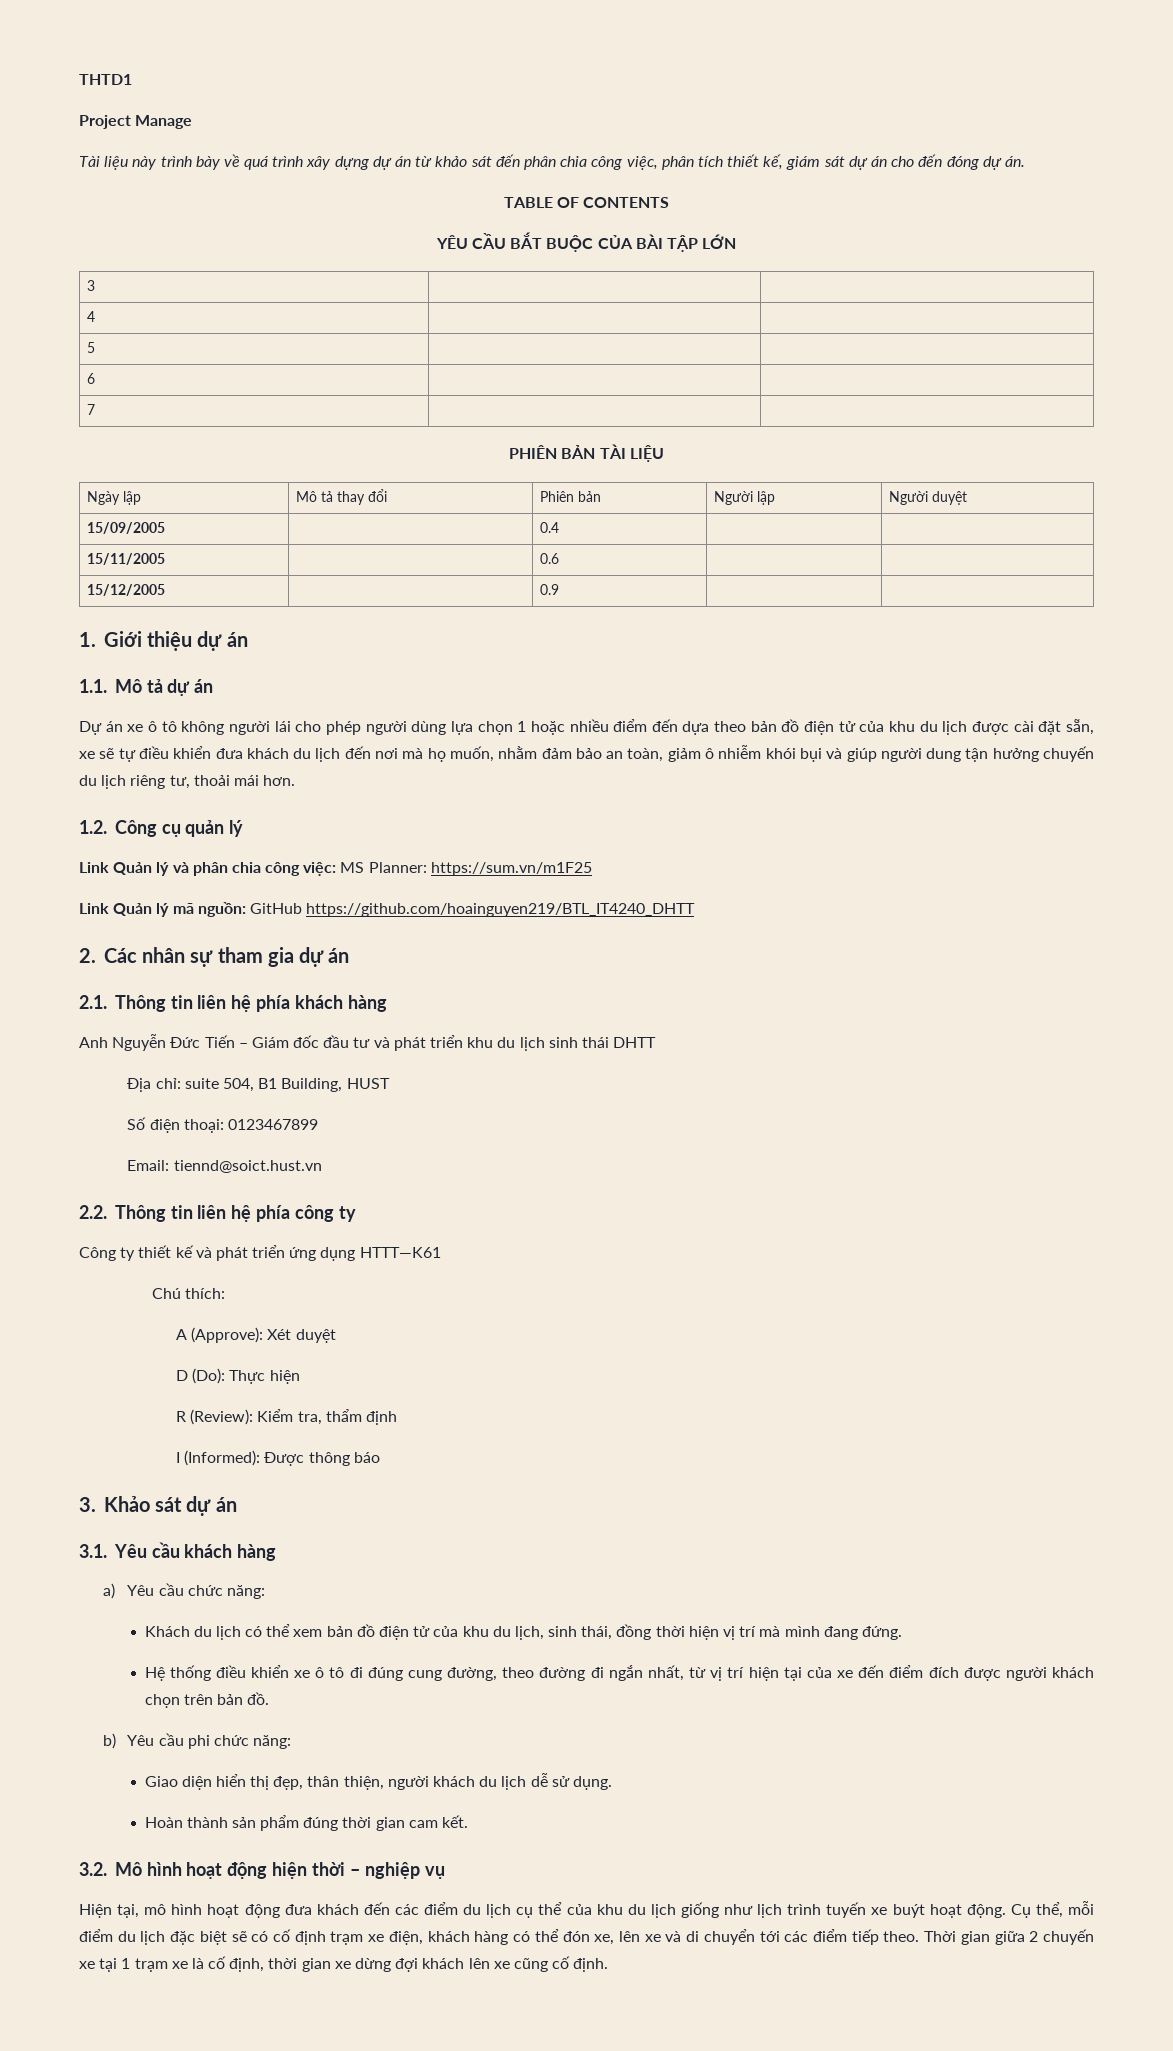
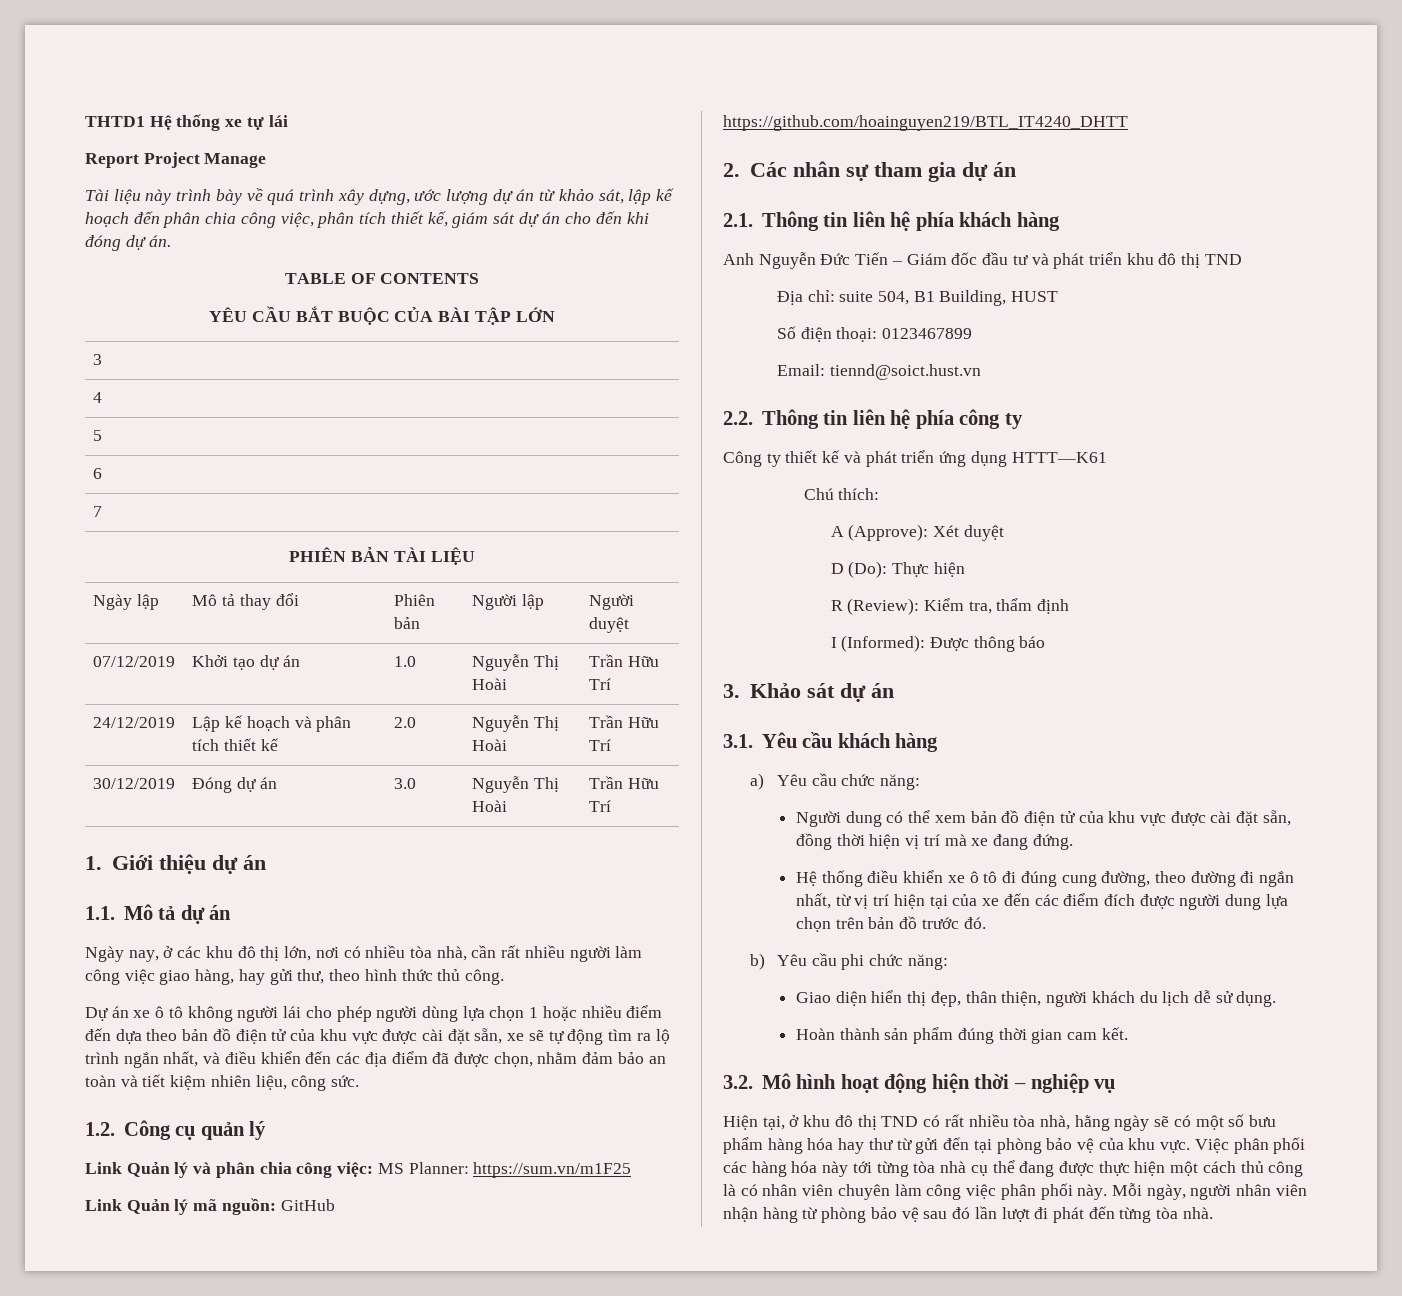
(132, 79) // -> [149,114,288,131] [85,153,139,168] Hệ thống xe tự lái // Report
[334,156,369,170] dựng -> [368,189,488,205] dựng, ước lượng
[470,156,492,167] sát -> [598,188,675,205] [85,212,129,227] sát, lập kế hoạch
(943, 160) none -> [626,212,649,224] khi
[87,522,166,534] [540,522,560,533] [87,553,166,565] [540,553,560,564] [87,584,166,596] [540,584,560,595] 15/09/2005 | | 0.4 | | // 15/11/2005 | | 0.6 | | // 15/12/2005 | | 0.9 | | -> [93,656,176,667] [192,655,300,670] [394,656,417,667] [472,654,560,671] [472,678,508,690] [589,654,660,667] [589,678,612,690] [93,717,176,728] [192,715,352,732] [192,738,279,751] [394,717,417,728] [472,715,560,732] [472,739,508,751] [589,715,660,728] [589,739,612,751] [93,778,176,789] [192,777,277,793] [394,778,417,789] [472,776,560,793] [472,800,508,812] [589,776,660,789] [589,800,612,812] 07/12/2019 | Khởi tạo dự án | 1.0 | Nguyễn Thị Hoài | Trần Hữu Trí // 24/12/2019 | Lập kế hoạch và phân tích thiết kế | 2.0 | Nguyễn Thị Hoài | Trần Hữu Trí // 30/12/2019 | Đóng dự án | 3.0 | Nguyễn Thị Hoài | Trần Hữu Trí
(214, 686) none -> [85,945,643,962] [85,969,504,985] // Ngày nay, ở các khu đô thị lớn, nơi có nhiều tòa nhà, cần rất nhiều người làm công việc giao hàng, hay gửi thư, theo hình thức thủ công.
[919,721,968,735] du lịch -> [351,1031,378,1044] vực
[138,745,1094,762] [79,775,296,789] điều khiển đưa khách du lịch đến nơi mà họ muốn, nhằm đảm bảo an toàn, giảm ô nhiễm khói bụi và giúp người dung tận hưởng chuyến du lịch riêng tư, thoải mái hơn. -> [567,1029,670,1045] [85,1051,666,1068] [85,1074,360,1091] động tìm ra lộ trình ngắn nhất, và điều khiển đến các địa điểm đã được chọn, nhằm đảm bảo an toàn và tiết kiệm nhiên liệu, công sức.
[497,1037,657,1051] du lịch sinh thái DHTT -> [1158,253,1242,268] đô thị TND
[144,1626,241,1640] Khách du lịch -> [796,811,882,827] Người dung
[492,1626,613,1640] du lịch, sinh thái, -> [1139,810,1291,826] vực được cài đặt sẵn,
[784,1626,820,1637] mình -> [971,838,989,846] xe
(885, 1671) none -> [1034,894,1059,906] các
[1051,1667,1094,1678] khách -> [1225,894,1288,910] dung lựa
[247,1692,270,1705] đồ. -> [899,916,986,929] đồ trước đó.
[144,1901,1095,1918] [79,1929,1094,1945] [79,1956,609,1972] mô hình hoạt động đưa khách đến các điểm du lịch cụ thể của khu du lịch giống như lịch trình tuyến xe buýt hoạt động. Cụ thể, mỗi điểm du lịch đặc biệt sẽ có cố định trạm xe điện, khách hàng có thể đón xe, lên xe và di chuyển tới các điểm tiếp theo. Thời gian giữa 2 chuyến xe tại 1 trạm xe là cố định, thời gian xe dừng đợi khách lên xe cũng cố định. -> [789,1114,1277,1131] [723,1137,1306,1154] [723,1160,1304,1177] [723,1183,1307,1200] [723,1206,1213,1223] ở khu đô thị TND có rất nhiều tòa nhà, hằng ngày sẽ có một số bưu phẩm hàng hóa hay thư từ gửi đến tại phòng bảo vệ của khu vực. Việc phân phối các hàng hóa này tới từng tòa nhà cụ thể đang được thực hiện một cách thủ công là có nhân viên chuyên làm công việc phân phối này. Mỗi ngày, người nhân viên nhận hàng từ phòng bảo vệ sau đó lần lượt đi phát đến từng tòa nhà.

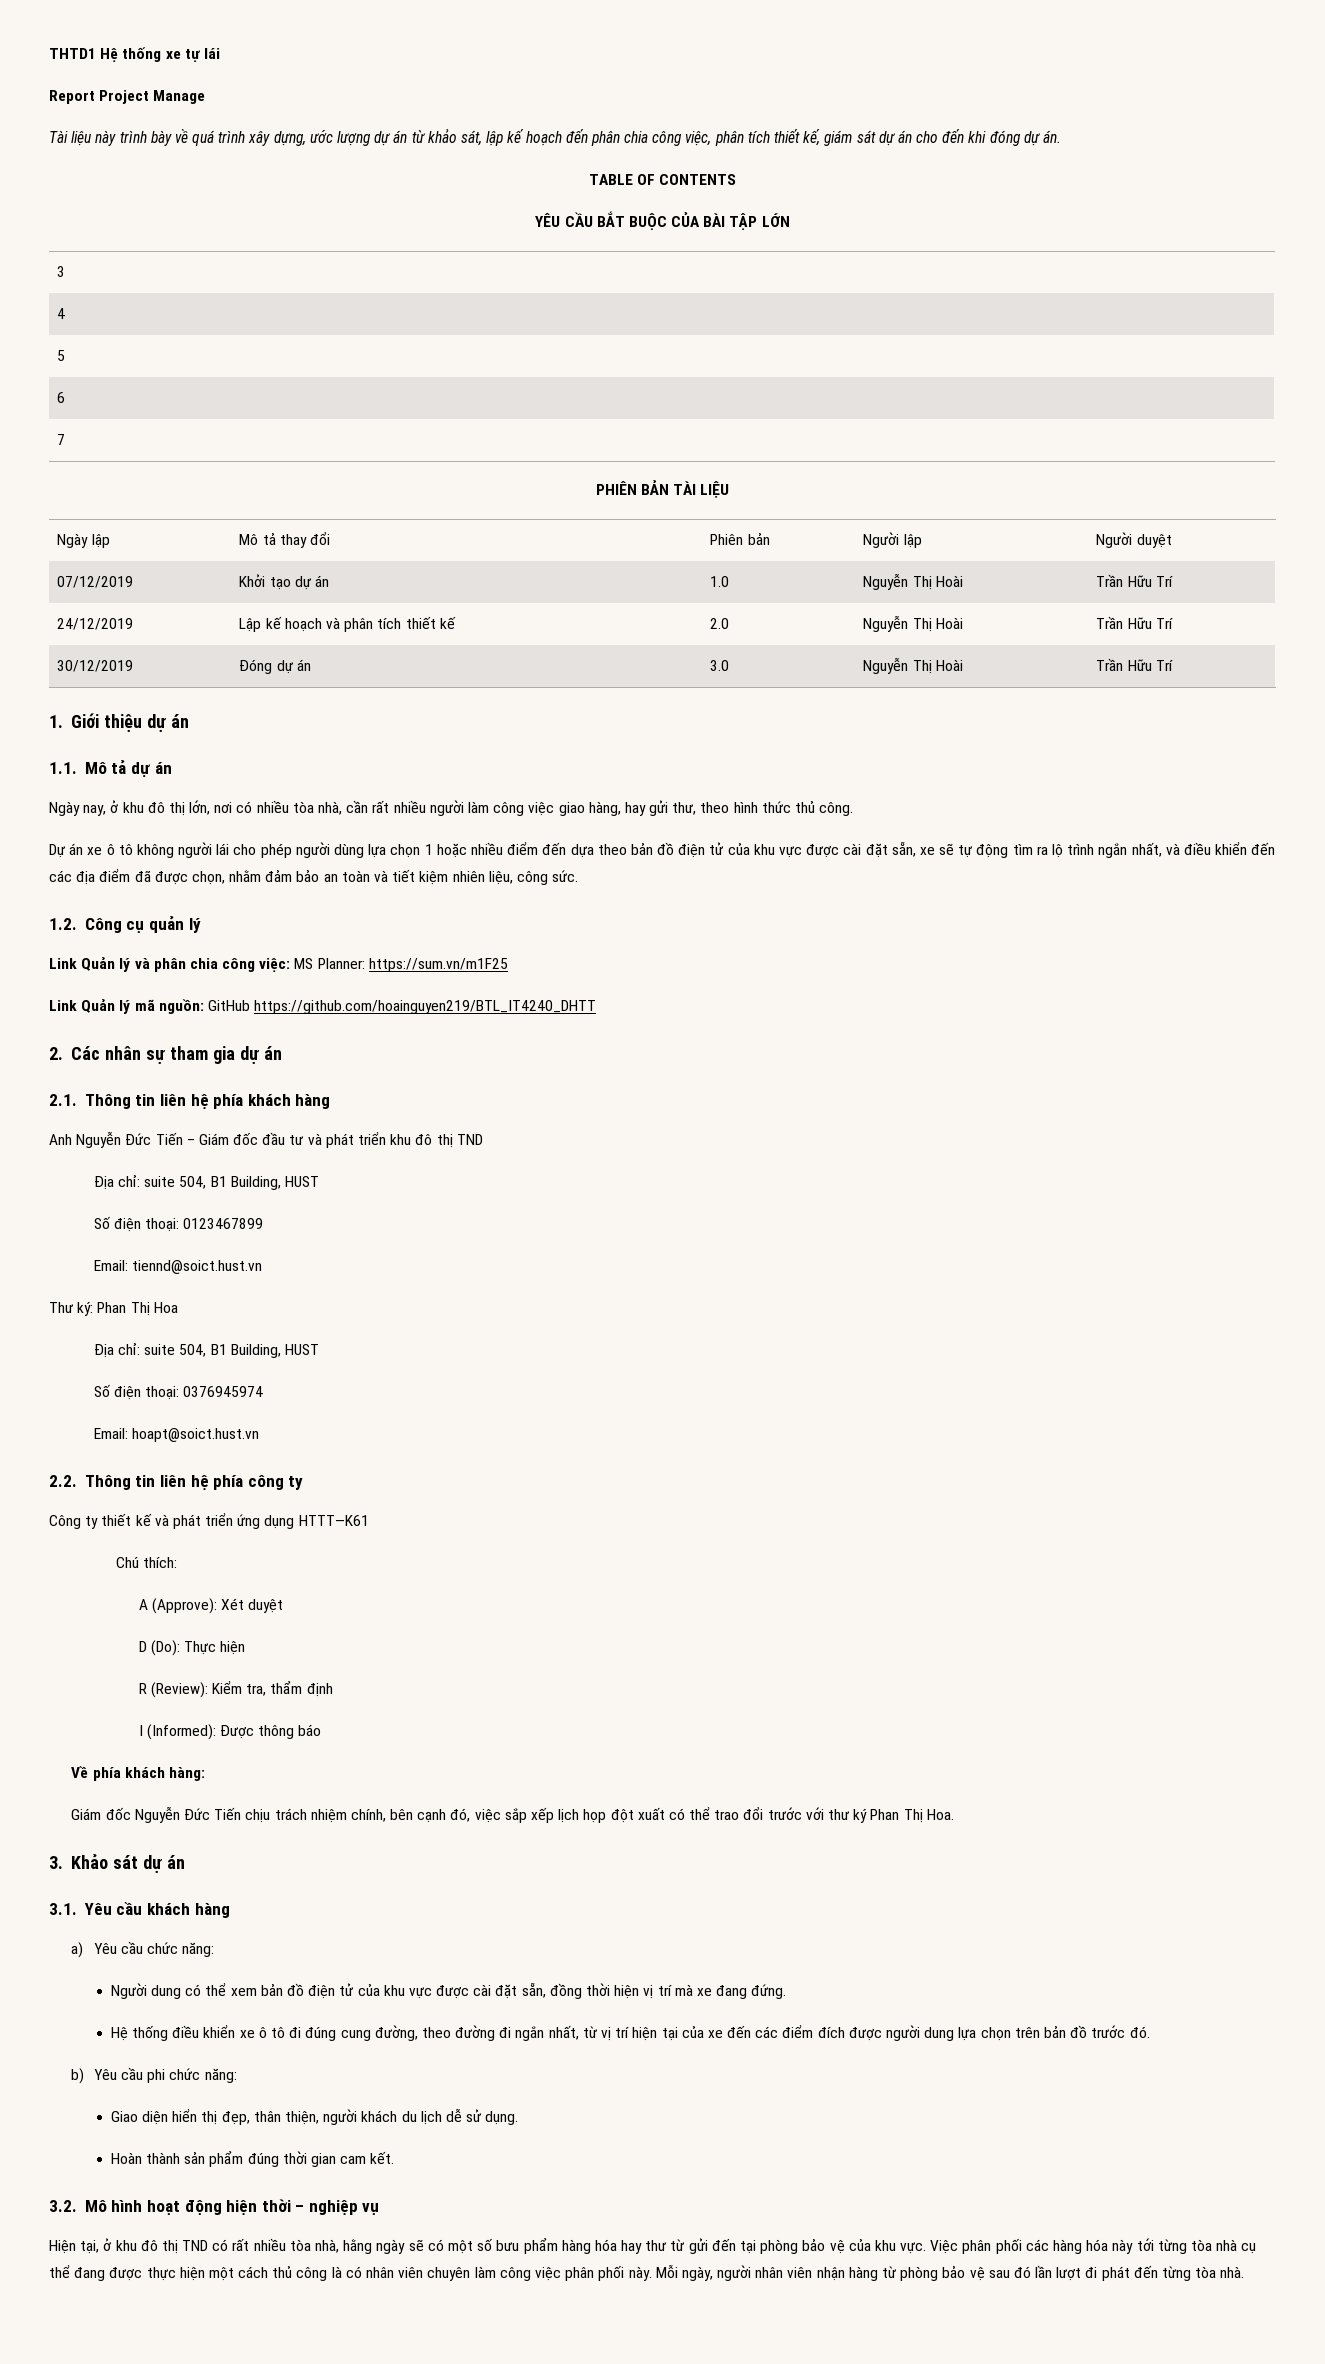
[177,946,202,958] các -> (120, 806) none
(981, 372) none -> [49,1302,178,1316] [93,1343,319,1358] [93,1384,264,1400] [93,1428,259,1442] // Thư ký: Phan Thị Hoa // Địa chỉ: suite 504, B1 Building, HUST // Số điện thoại: 0376945974 // Email: hoapt@soict.hust.vn
(1046, 642) none -> [71,1766,205,1781] [71,1806,954,1823] // Về phía khách hàng: // Giám đốc Nguyễn Đức Tiến chịu trách nhiệm chính, bên cạnh đó, việc sắp xếp lịch họp đột xuất có thể trao đổi trước với thư ký Phan Thị Hoa.

